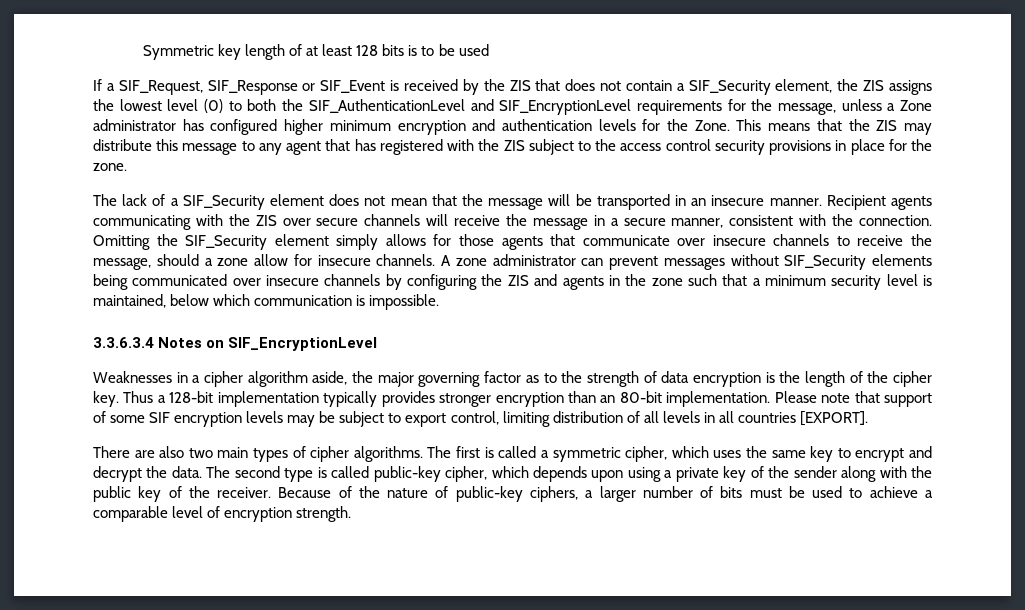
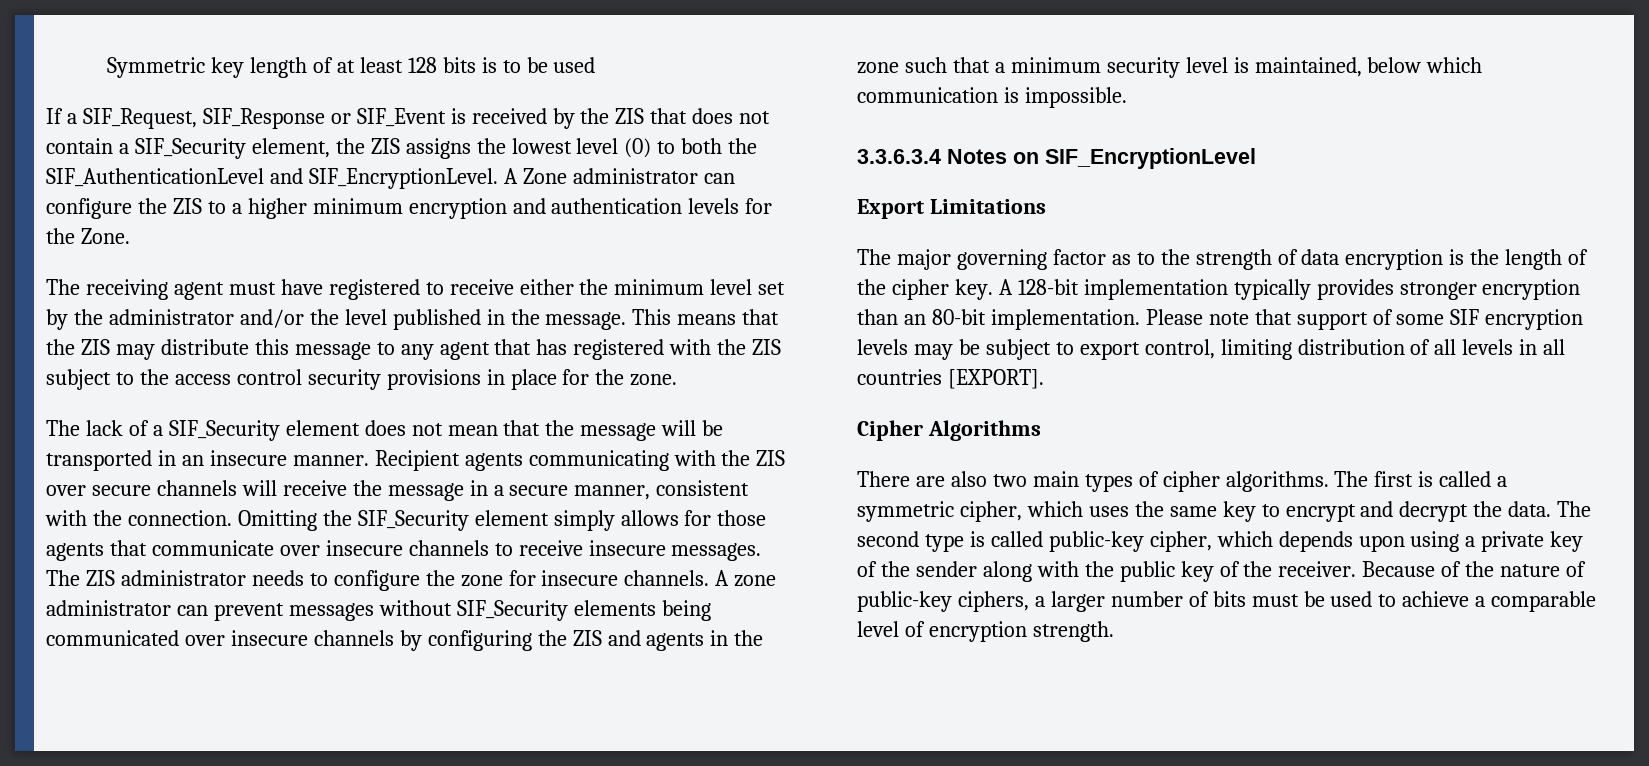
[499,99,932,115] [93,119,278,135] SIF_EncryptionLevel requirements for the message, unless a Zone administrator has configured -> [308,168,735,189] [46,198,242,219] SIF_EncryptionLevel. A Zone administrator can configure the ZIS to a
(730, 125) none -> [46,279,786,300] [46,309,627,330] // The receiving agent must have registered to receive either the minimum level set by the administrator and/or the level published in the message.
[911,234,932,246] [93,254,288,270] the message, should a zone allow -> [588,540,762,561] [46,570,503,591] insecure messages. The ZIS administrator needs to configure the zone
[93,371,374,387] Weaknesses in a cipher algorithm aside, the -> [857,199,1046,219] [857,249,891,265] Export Limitations // The
[123,391,166,403] Thus a -> [998,279,1013,295] A
(868, 418) none -> [857,420,1041,441] // Cipher Algorithms

